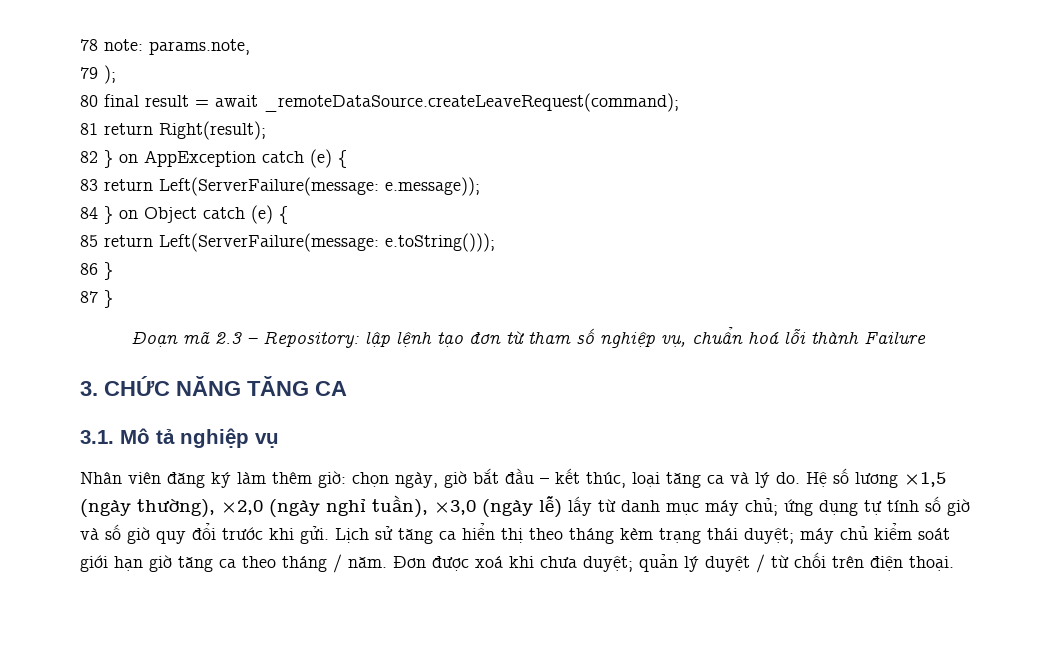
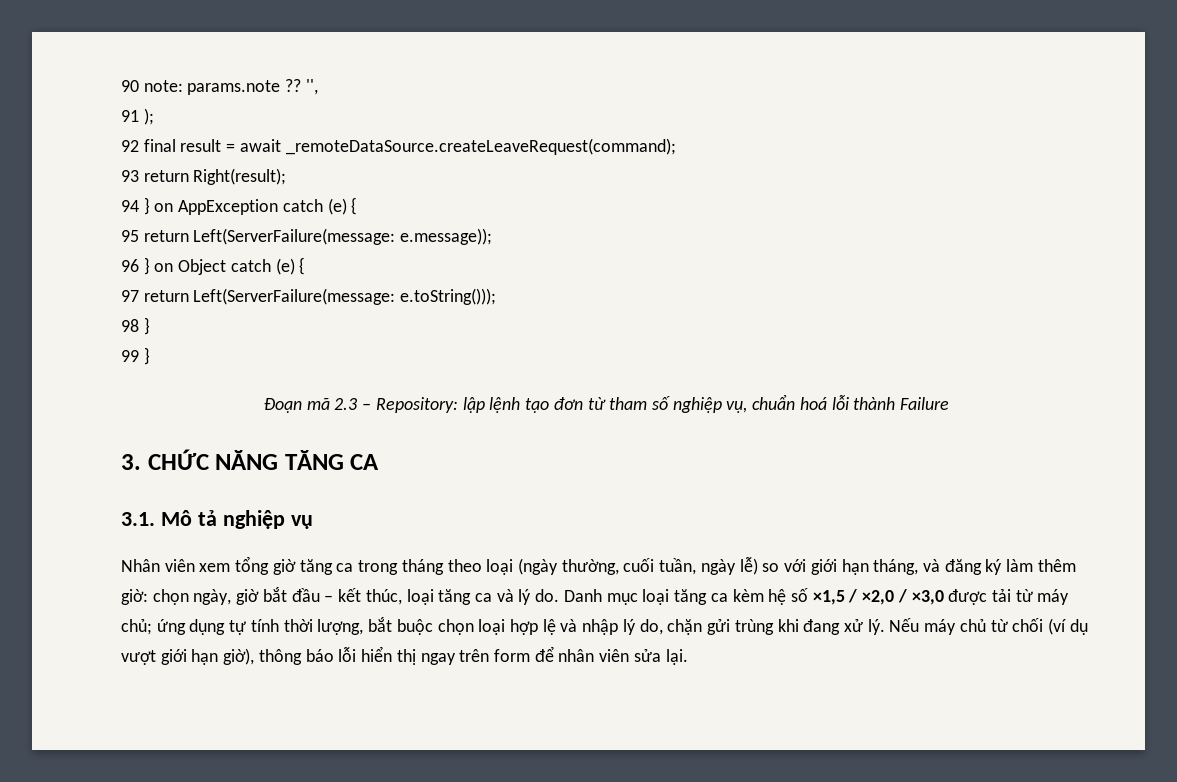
[80,39,250,55] [80,67,98,79] 78 note: params.note, // 79 -> [121,79,318,95] [121,110,139,122] 90 note: params.note ?? '', // 91
[80,95,98,107] 80 -> [121,140,139,152] 92
[80,123,98,135] 81 -> [121,170,139,182] 93
[80,151,98,163] 82 -> [121,200,139,212] 94
[80,179,98,191] 83 -> [121,230,139,242] 95
[80,207,98,219] 84 -> [121,259,139,272] 96
[80,235,98,247] 85 -> [121,290,139,302] 97
[80,262,113,280] [80,291,98,303] 86 } // 87 -> [121,317,150,335] [121,350,139,362] 98 } // 99
(161, 477) none -> [199,556,940,575] xem tổng giờ tăng ca trong tháng theo loại (ngày thường, cuối tuần, ngày lễ) so với giới hạn tháng, và
[806,468,946,488] [80,495,699,518] Hệ số lương ×1,5 (ngày thường), ×2,0 (ngày nghỉ tuần), ×3,0 (ngày lễ) lấy từ danh mục -> [563,588,1033,605] Danh mục loại tăng ca kèm hệ số ×1,5 / ×2,0 / ×3,0 được tải từ
[925,496,970,516] [80,523,950,544] [80,552,954,573] số giờ và số giờ quy đổi trước khi gửi. Lịch sử tăng ca hiển thị theo tháng kèm trạng thái duyệt; máy chủ kiểm soát giới hạn giờ tăng ca theo tháng / năm. Đơn được xoá khi chưa duyệt; quản lý duyệt / từ chối trên điện thoại. -> [283,617,1088,635] [121,646,688,665] thời lượng, bắt buộc chọn loại hợp lệ và nhập lý do, chặn gửi trùng khi đang xử lý. Nếu máy chủ từ chối (ví dụ vượt giới hạn giờ), thông báo lỗi hiển thị ngay trên form để nhân viên sửa lại.

